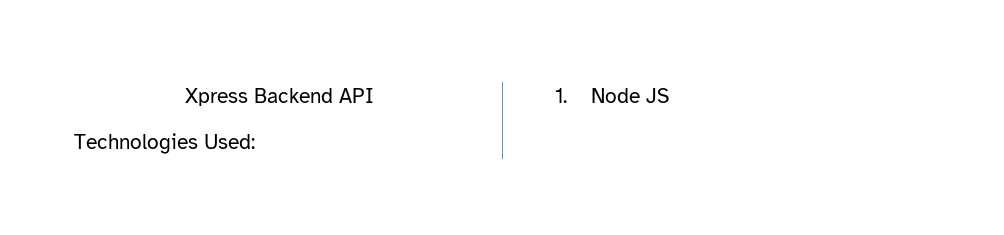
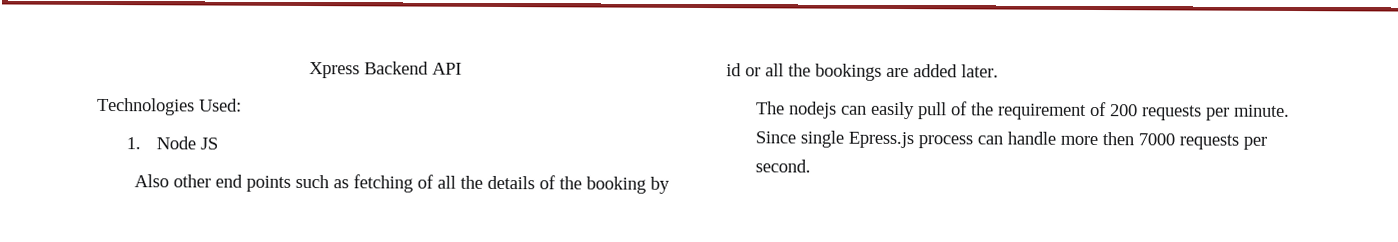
(670, 95) none -> [134,174,671,194] [726,63,999,81] [756,101,1291,121] [755,130,1268,150] [755,159,812,173] // Also other end points such as fetching of all the details of the booking by id or all the bookings are added later. // The nodejs can easily pull of the requirement of 200 requests per minute. Since single Epress.js process can handle more then 7000 requests per second.

